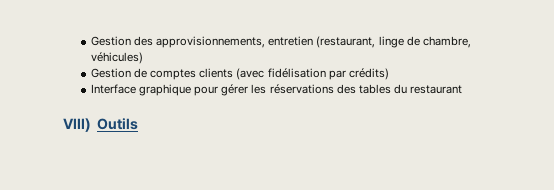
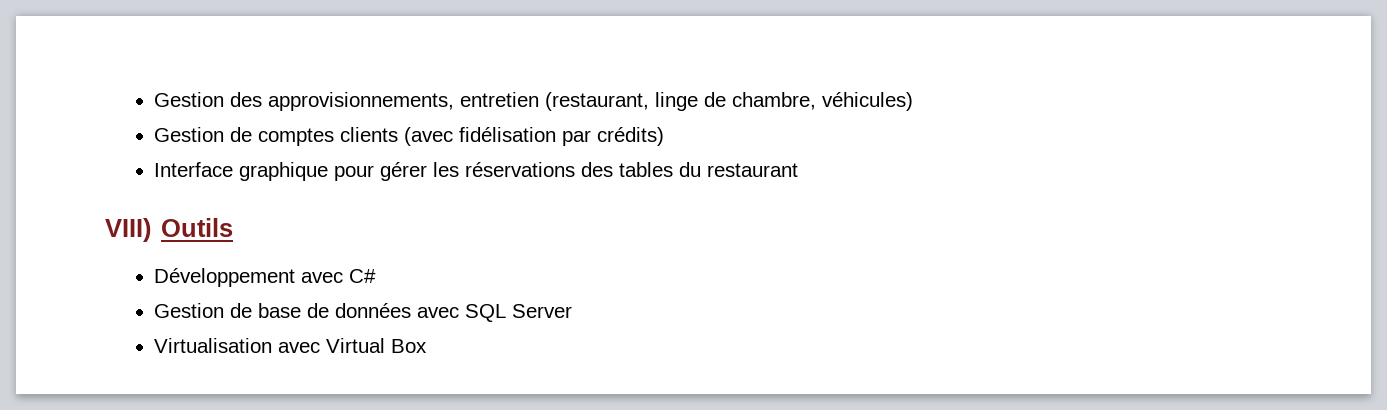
(138, 124) none -> [154,268,377,287] [154,303,573,322] [154,338,428,353] // Développement avec C# // Gestion de base de données avec SQL Server // Virtualisation avec Virtual Box

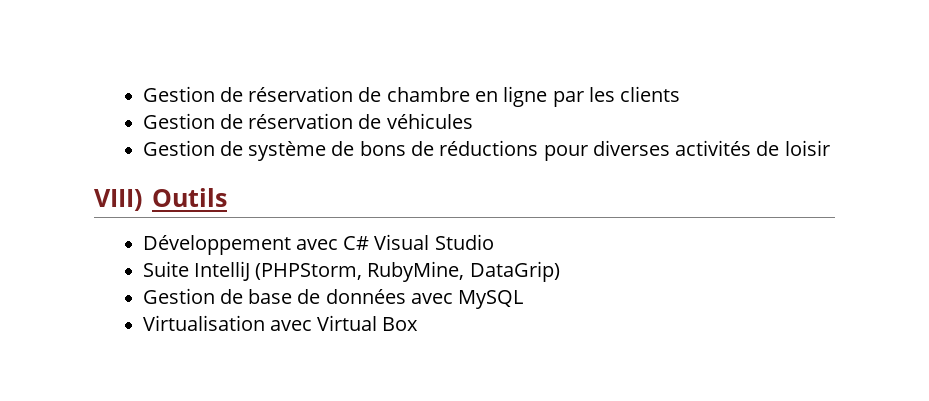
[154,92,914,111] [154,127,665,146] [154,162,799,181] Gestion des approvisionnements, entretien (restaurant, linge de chambre, véhicules) // Gestion de comptes clients (avec fidélisation par crédits) // Interface graphique pour gérer les réservations des tables du restaurant -> [142,86,681,107] [142,113,473,129] [142,140,830,161] Gestion de réservation de chambre en ligne par les clients // Gestion de réservation de véhicules // Gestion de système de bons de réductions pour diverses activités de loisir
(377, 276) none -> [374,234,494,250] [142,261,560,282] Visual Studio // Suite IntelliJ (PHPStorm, RubyMine, DataGrip)
[465,304,573,322] SQL Server -> [458,290,524,309] MySQL

